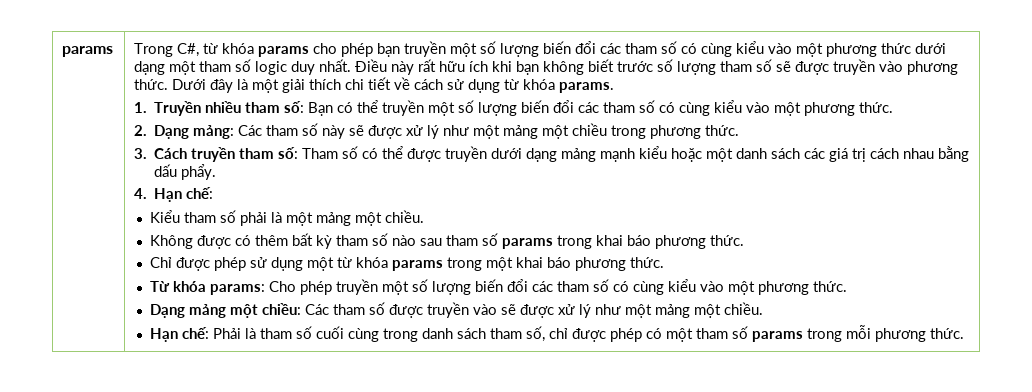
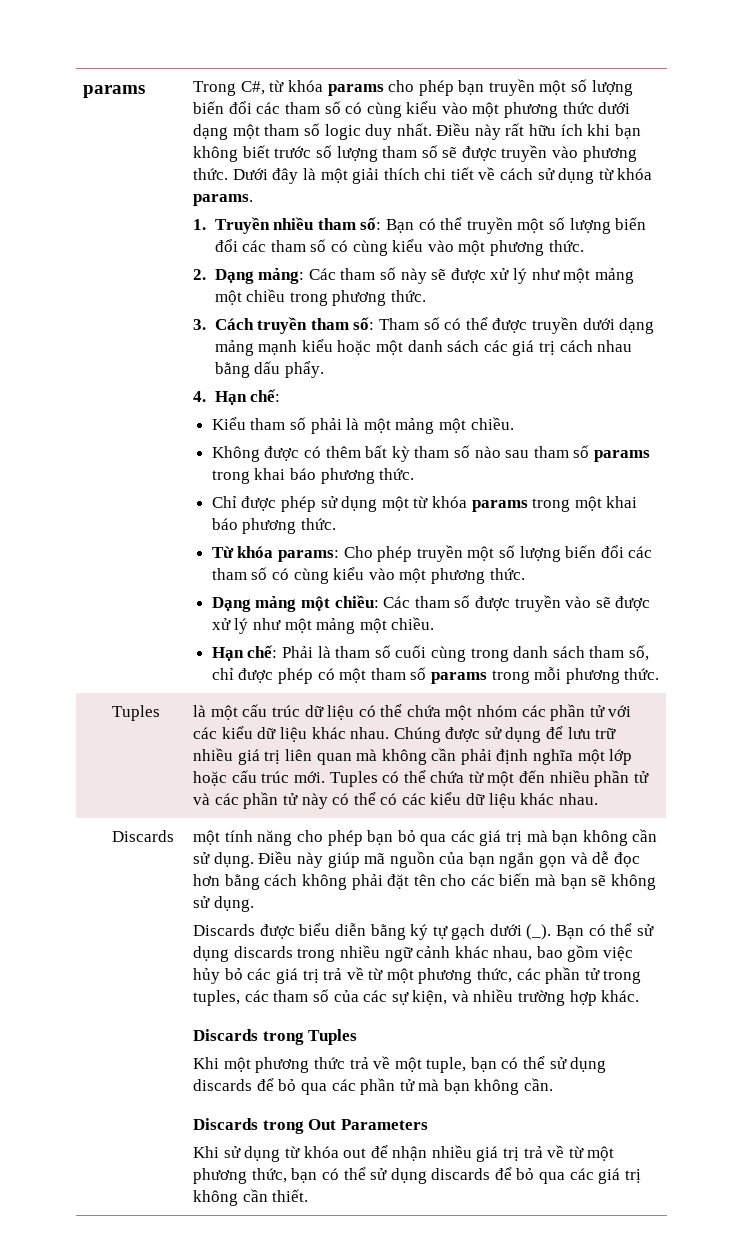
(965, 333) none -> [112,705,161,721] [193,704,632,721] [193,726,617,743] [193,748,633,765] [193,770,649,787] [193,792,598,809] [112,830,175,842] [193,829,658,846] [193,851,640,868] [193,873,656,890] [193,896,254,912] [193,923,654,940] [193,945,634,962] [193,967,642,984] [193,989,640,1006] [193,1029,358,1045] [193,1056,607,1073] [193,1078,554,1095] [193,1118,428,1134] [193,1145,615,1162] [193,1167,641,1184] [193,1189,309,1206] // Tuples | là một cấu trúc dữ liệu có thể chứa một nhóm các phần tử với các kiểu dữ liệu khác nhau. Chúng được sử dụng để lưu trữ nhiều giá trị liên quan mà không cần phải định nghĩa một lớp hoặc cấu trúc mới. Tuples có thể chứa từ một đến nhiều phần tử và các phần tử này có thể có các kiểu dữ liệu khác nhau. // Discards | một tính năng cho phép bạn bỏ qua các giá trị mà bạn không cần sử dụng. Điều này giúp mã nguồn của bạn ngắn gọn và dễ đọc hơn bằng cách không phải đặt tên cho các biến mà bạn sẽ không sử dụng. // Discards được biểu diễn bằng ký tự gạch dưới (_). Bạn có thể sử dụng discards trong nhiều ngữ cảnh khác nhau, bao gồm việc hủy bỏ các giá trị trả về từ một phương thức, các phần tử trong tuples, các tham số của các sự kiện, và nhiều trường hợp khác. // Discards trong Tuples // Khi một phương thức trả về một tuple, bạn có thể sử dụng discards để bỏ qua các phần tử mà bạn không cần. // Discards trong Out Parameters // Khi sử dụng từ khóa out để nhận nhiều giá trị trả về từ một phương thức, bạn có thể sử dụng discards để bỏ qua các giá trị không cần thiết.

